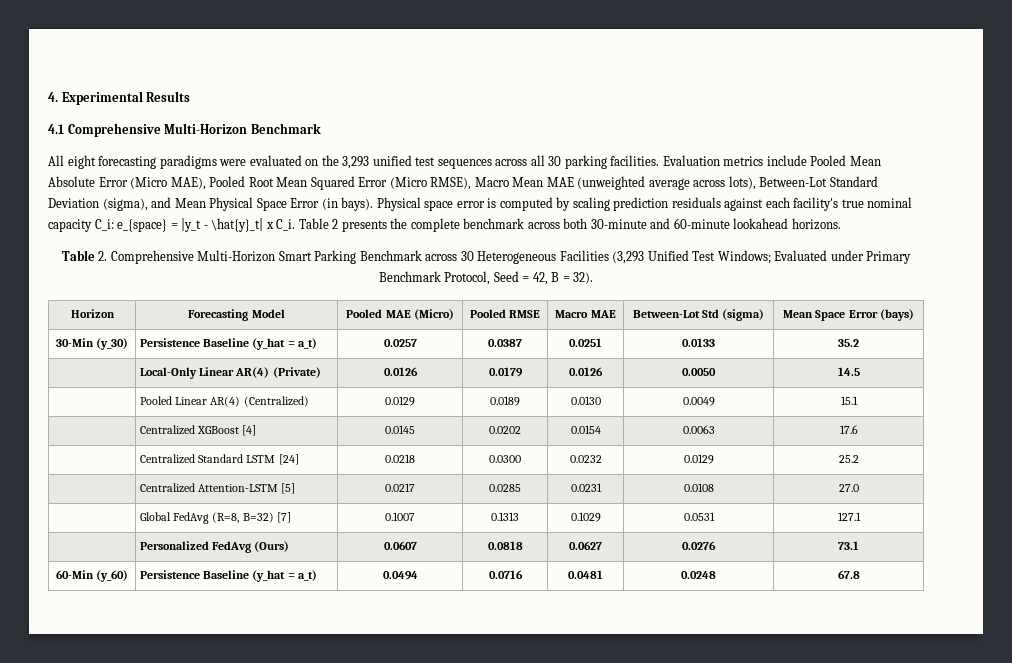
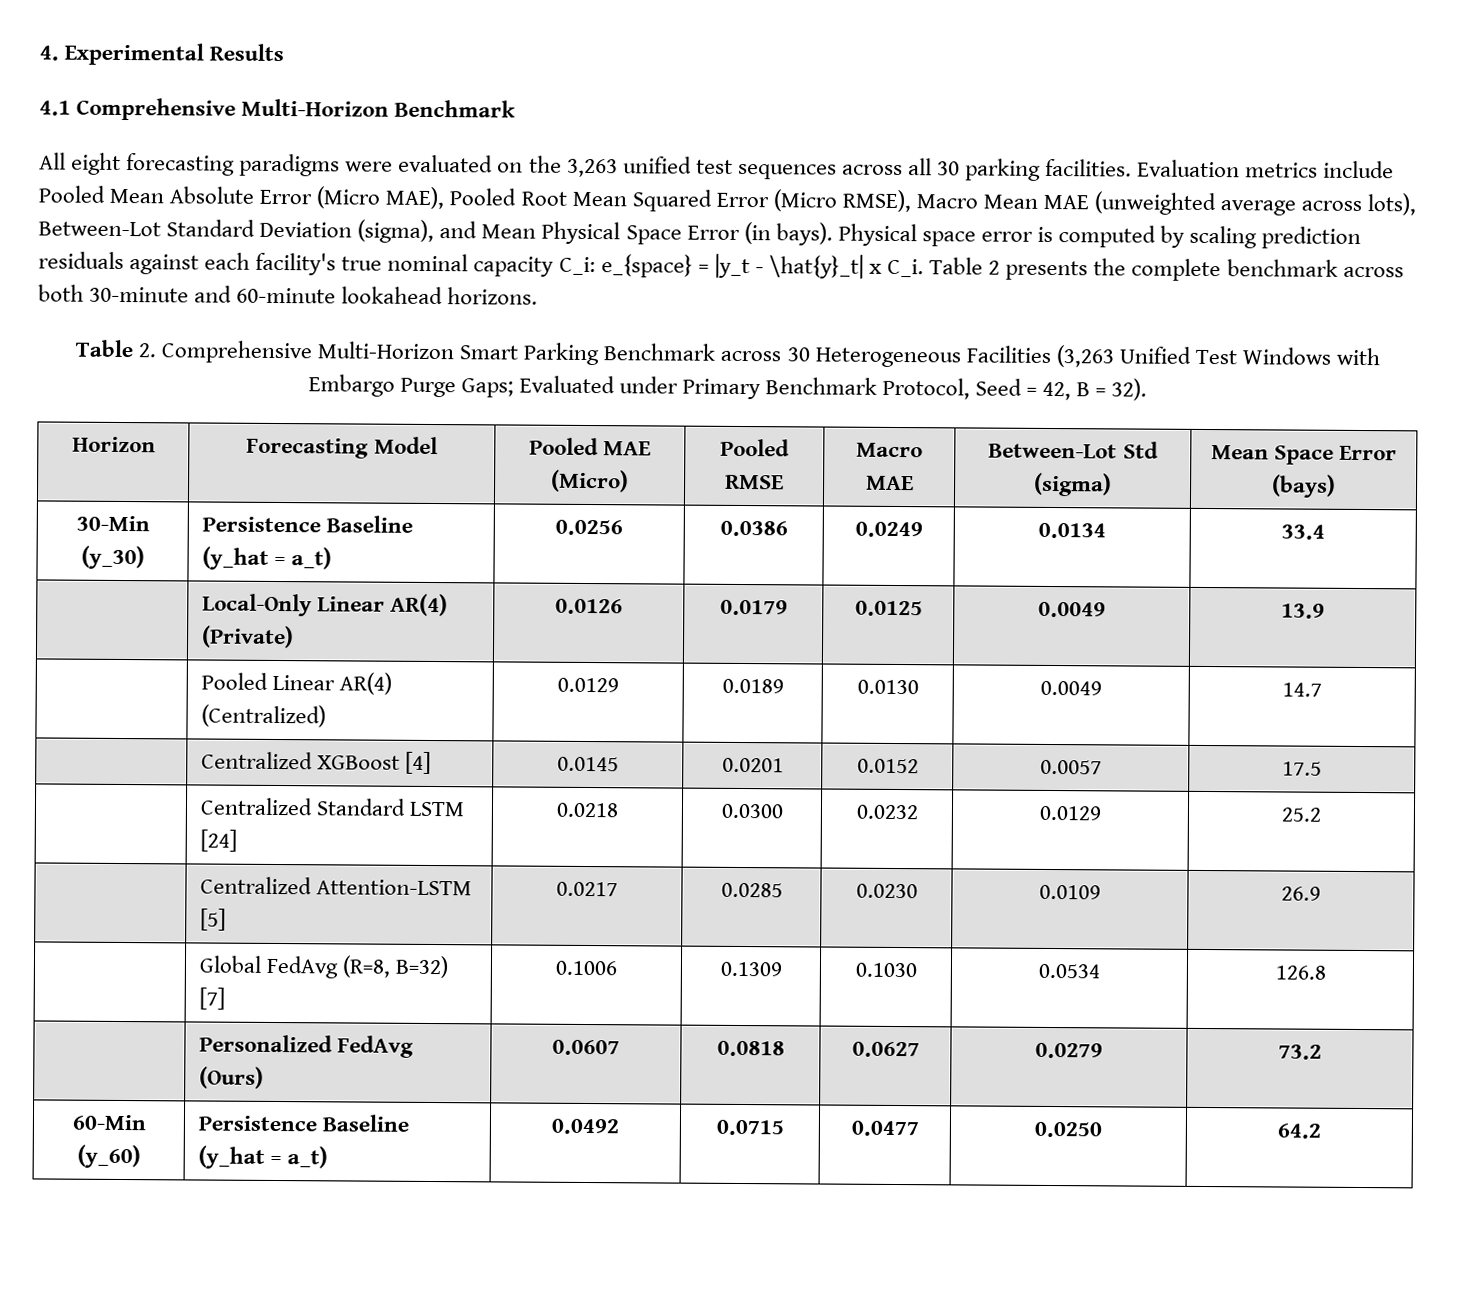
[342,156,370,169] 3,293 -> [566,158,618,178] 3,263
[612,251,645,264] (3,293 -> [1055,345,1114,368] (3,263
[717,250,771,264] Windows; -> [1241,347,1381,366] [307,374,514,398] Windows with Embargo Purge Gaps;
[383,339,417,347] [488,339,522,347] [569,338,602,347] [682,338,715,347] [838,339,859,347] 0.0257 | 0.0387 | 0.0251 | 0.0133 | 35.2 -> [555,519,623,536] [719,520,788,537] [854,521,923,538] [1038,522,1106,539] [1281,524,1325,540] 0.0256 | 0.0386 | 0.0249 | 0.0134 | 33.4
[569,367,603,376] [682,368,716,376] [837,367,860,376] 0.0126 | 0.0050 | 14.5 -> [854,600,923,617] [1038,601,1106,618] [1281,603,1325,619] 0.0125 | 0.0049 | 13.9
[840,396,858,405] 15.1 -> [1282,682,1322,697] 14.7
[489,426,521,434] [570,425,601,434] [682,425,715,434] [839,425,858,434] 0.0202 | 0.0154 | 0.0063 | 17.6 -> [721,757,784,773] [856,758,919,774] [1040,759,1102,775] [1282,761,1322,776] 0.0201 | 0.0152 | 0.0057 | 17.5
[570,483,602,492] [683,483,714,492] [838,484,859,492] 0.0231 | 0.0108 | 27.0 -> [855,883,918,899] [1039,884,1101,900] [1281,886,1321,901] 0.0230 | 0.0109 | 26.9
[385,512,415,521] [491,512,519,521] [570,512,601,522] [683,512,715,521] [837,512,861,521] 0.1007 | 0.1313 | 0.1029 | 0.0531 | 127.1 -> [555,960,617,976] [719,961,782,977] [854,962,917,978] [1038,963,1100,979] [1274,965,1326,980] 0.1006 | 0.1309 | 0.1030 | 0.0534 | 126.8
[682,541,716,550] [838,541,859,550] 0.0276 | 73.1 -> [1035,1042,1103,1059] [1278,1044,1322,1060] 0.0279 | 73.2
[382,571,418,580] [488,570,523,579] [568,570,603,579] [681,571,716,579] [837,570,860,579] 0.0494 | 0.0716 | 0.0481 | 0.0248 | 67.8 -> [551,1118,619,1135] [715,1119,784,1136] [850,1120,919,1137] [1034,1121,1102,1138] [1277,1123,1321,1139] 0.0492 | 0.0715 | 0.0477 | 0.0250 | 64.2

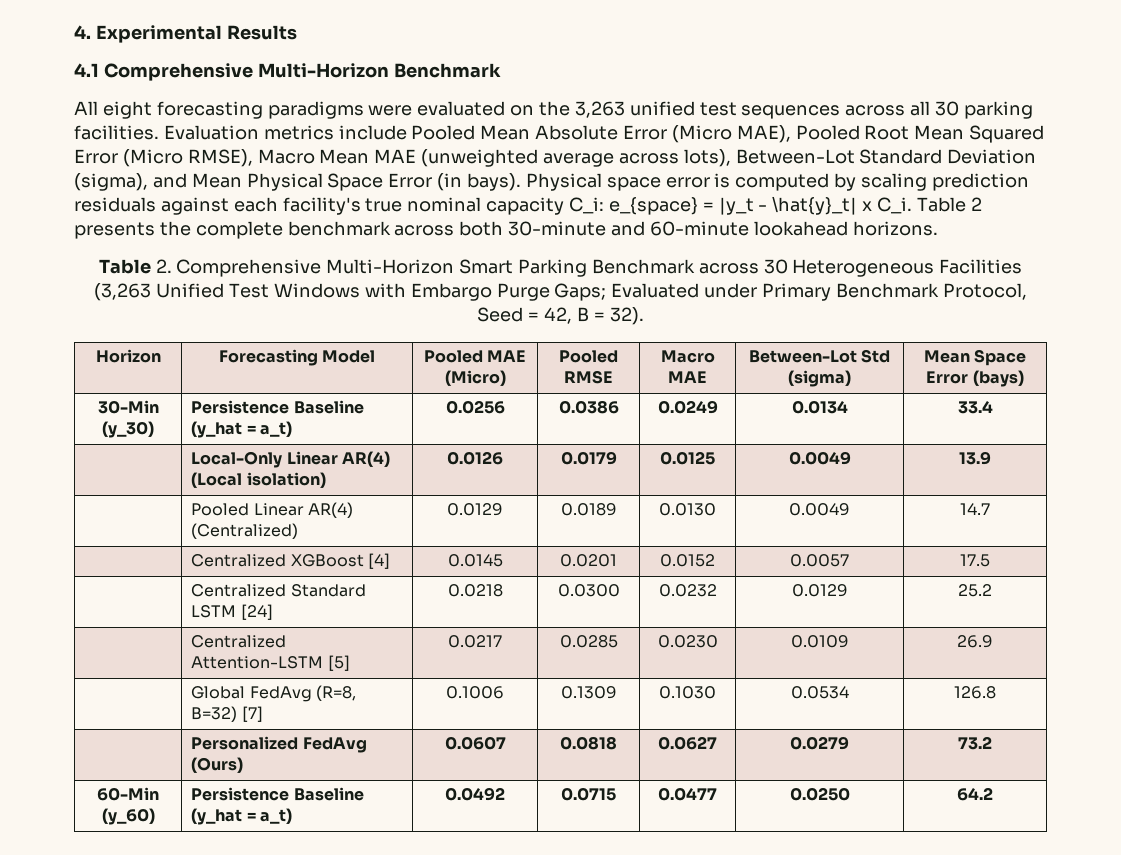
[202,625,295,649] (Private) -> [191,472,326,488] (Local isolation)

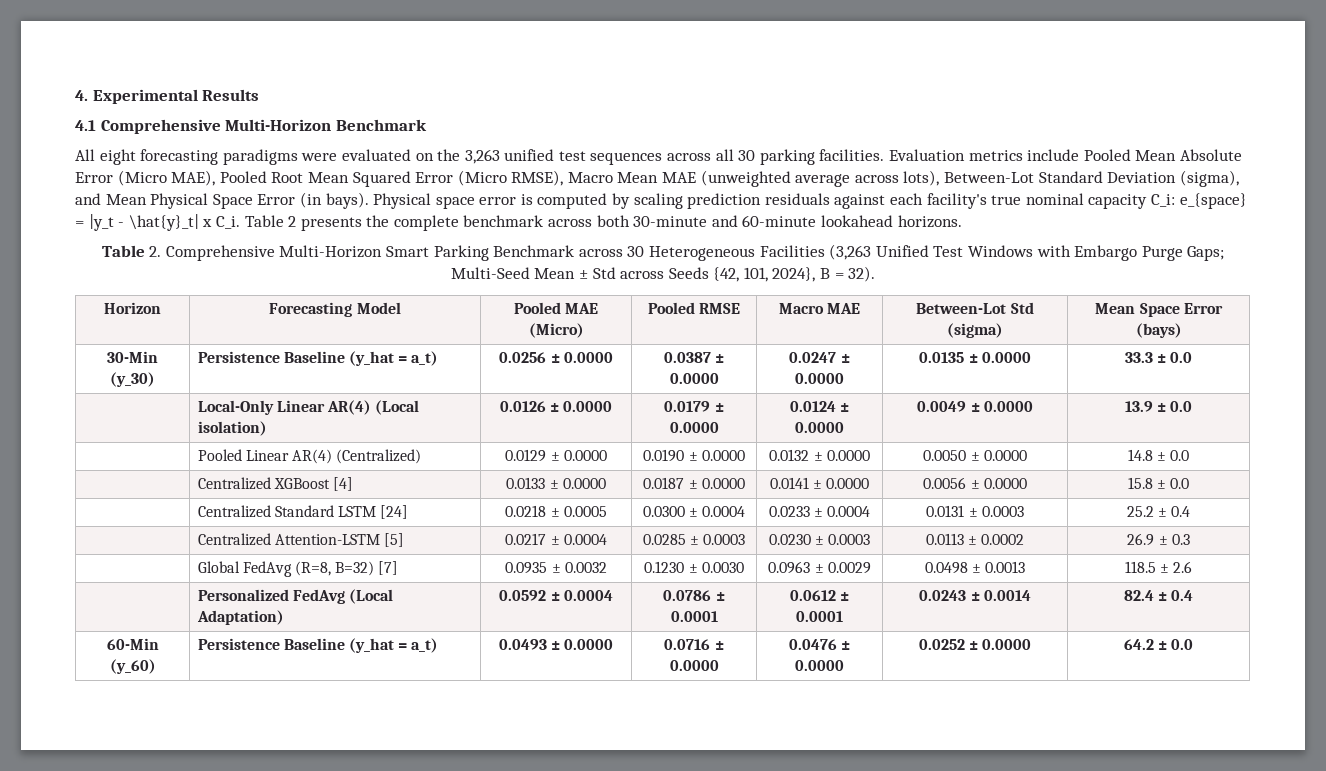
[611,283,1027,301] [477,307,573,324] Evaluated under Primary Benchmark Protocol, Seed = 42, -> [450,267,816,282] Multi-Seed Mean ± Std across Seeds {42, 101, 2024},
[558,400,619,414] [657,400,718,414] [791,400,848,414] [957,400,993,414] | 0.0386 | 0.0249 | 0.0134 | 33.4 -> [550,352,613,363] [663,352,725,363] [669,373,719,384] [789,352,850,363] [795,373,844,384] [919,352,1031,363] [1124,352,1193,363] ± 0.0000 | 0.0387 ± 0.0000 | 0.0247 ± 0.0000 | 0.0135 ± 0.0000 | 33.3 ± 0.0
(503, 458) none -> [550,401,613,412] ± 0.0000
[660,451,715,465] [788,451,851,465] | 0.0125 | 0.0049 -> [714,403,724,412] [669,422,719,433] [789,401,850,412] [795,422,844,433] [917,401,1033,412] ± 0.0000 | 0.0124 ± 0.0000 | 0.0049 ± 0.0000
(991, 458) none -> [1157,401,1193,412] ± 0.0
[560,503,617,516] [659,503,716,516] [789,503,850,516] [960,503,990,515] [191,553,390,569] [447,554,503,567] [560,554,617,567] [660,554,715,567] [790,554,849,567] [960,554,990,567] | 0.0189 | 0.0130 | 0.0049 | 14.7 // | Centralized XGBoost [4] | 0.0145 | 0.0201 | 0.0152 | 0.0057 | 17.5 -> [550,450,607,461] [643,449,745,462] [769,449,870,461] [923,450,1027,461] [1127,449,1190,461] [197,477,353,491] [506,477,606,489] [643,477,745,489] [769,477,870,489] [923,477,1027,489] [1127,477,1190,489] ± 0.0000 | 0.0190 ± 0.0000 | 0.0132 ± 0.0000 | 0.0050 ± 0.0000 | 14.8 ± 0.0 // | Centralized XGBoost [4] | 0.0133 ± 0.0000 | 0.0187 ± 0.0000 | 0.0141 ± 0.0000 | 0.0056 ± 0.0000 | 15.8 ± 0.0
(503, 590) none -> [550,506,607,517] ± 0.0005
[658,584,717,597] [791,584,848,597] | 0.0232 | 0.0129 -> [689,506,746,517] [768,506,871,517] [926,505,1024,517] ± 0.0004 | 0.0233 ± 0.0004 | 0.0131 ± 0.0003
(992, 590) none -> [1158,506,1191,517] ± 0.4
(502, 641) none -> [550,534,607,545] ± 0.0004
(618, 641) none -> [690,534,746,545] ± 0.0003
[790,635,849,648] | 0.0109 -> [815,534,871,545] [925,533,1025,545] ± 0.0003 | 0.0113 ± 0.0002
(993, 641) none -> [1158,534,1190,545] ± 0.3
[446,686,504,699] [560,686,617,699] [659,686,716,699] [790,686,849,699] [954,686,996,699] [191,736,367,753] [191,757,244,773] [444,736,506,750] [560,736,617,750] [658,736,717,750] [790,736,849,750] [958,736,992,750] 0.1006 | 0.1309 | 0.1030 | 0.0534 | 126.8 // | Personalized FedAvg (Ours) | 0.0607 | 0.0818 | 0.0627 | 0.0279 | 73.2 -> [505,562,607,574] [644,561,744,573] [768,561,871,574] [924,561,1026,574] [1124,561,1193,573] [197,589,393,604] [196,610,284,625] [499,590,613,601] [663,590,725,601] [670,611,718,622] [789,590,850,601] [796,611,843,622] [919,590,1031,601] [1123,590,1194,601] 0.0935 ± 0.0032 | 0.1230 ± 0.0030 | 0.0963 ± 0.0029 | 0.0498 ± 0.0013 | 118.5 ± 2.6 // | Personalized FedAvg (Local Adaptation) | 0.0592 ± 0.0004 | 0.0786 ± 0.0001 | 0.0612 ± 0.0001 | 0.0243 ± 0.0014 | 82.4 ± 0.4
[445,787,505,801] [561,787,616,801] [658,787,717,801] [789,787,850,801] 0.0492 | 0.0715 | 0.0477 | 0.0250 -> [498,639,614,650] [664,639,724,650] [669,660,719,671] [788,639,851,650] [795,660,844,671] [918,639,1032,650] 0.0493 ± 0.0000 | 0.0716 ± 0.0000 | 0.0476 ± 0.0000 | 0.0252 ± 0.0000
(993, 794) none -> [1158,639,1194,650] ± 0.0

